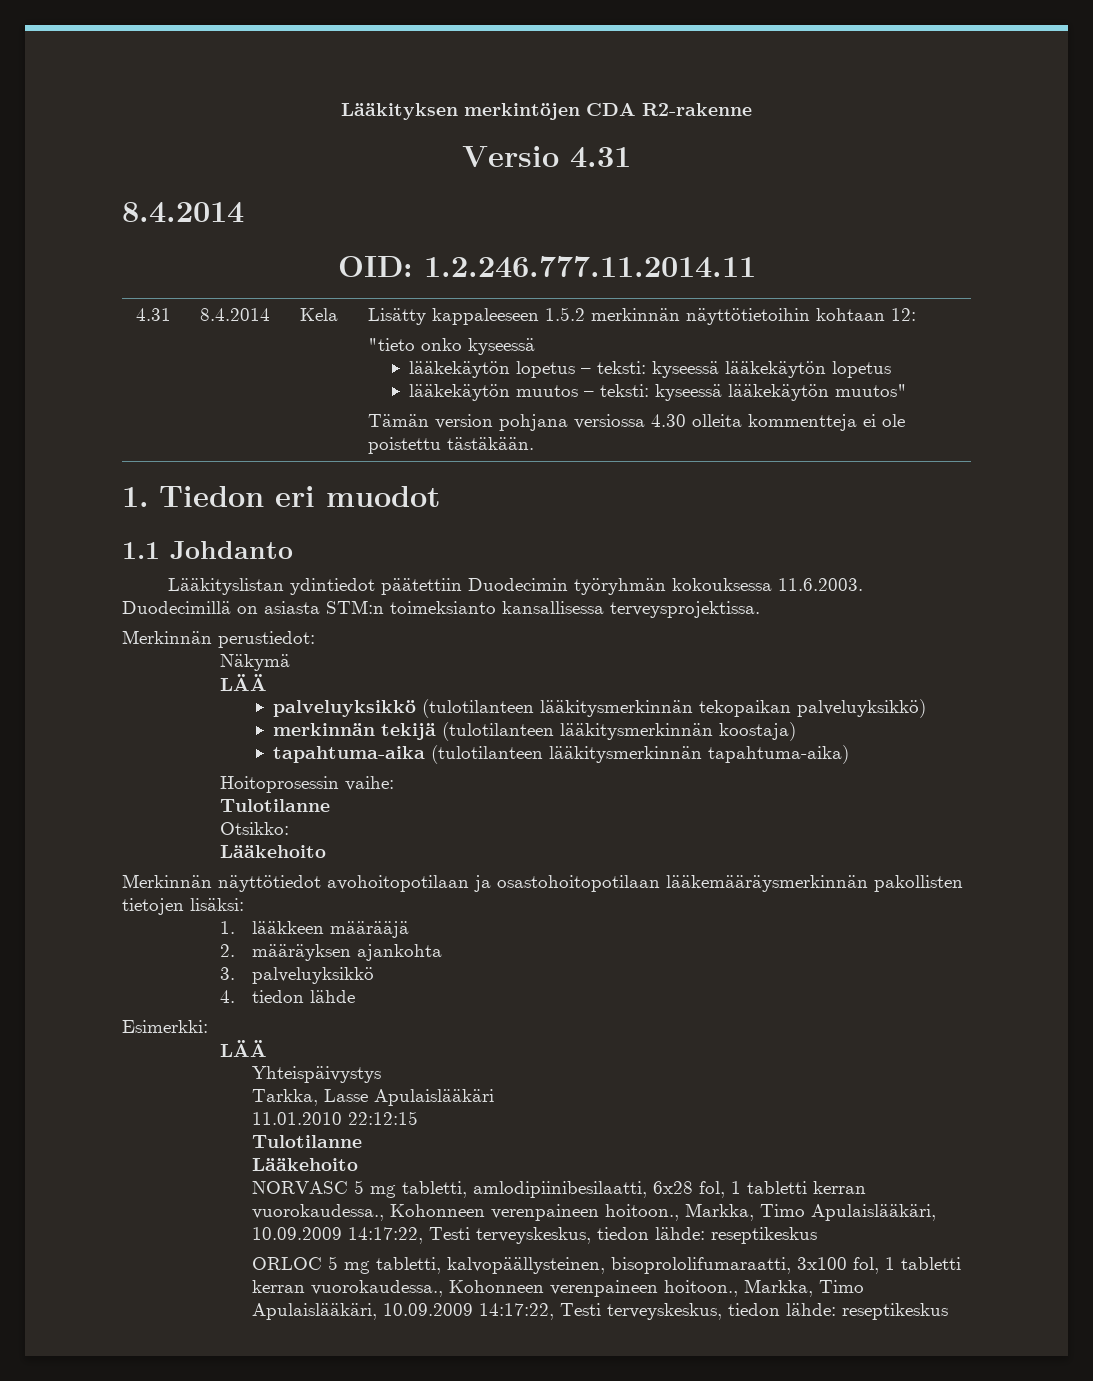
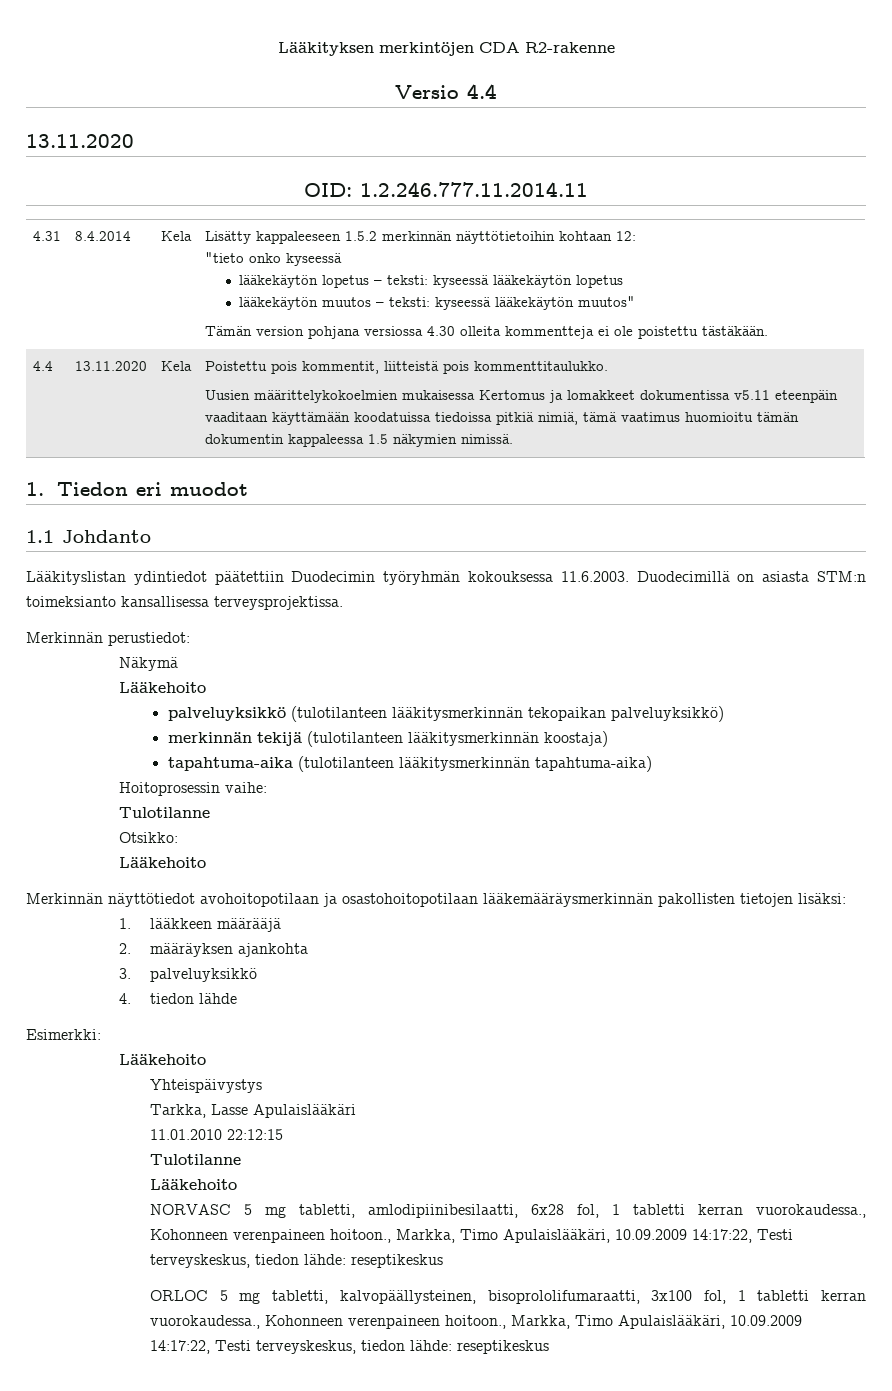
[570,147,631,168] [122,202,244,223] 4.31 // 8.4.2014 -> [467,84,497,99] [26,134,134,148] 4.4 // 13.11.2020
(535, 443) none -> [32,361,53,371] [74,361,147,371] [160,361,192,371] [204,361,608,374] [204,390,838,403] [204,412,799,425] [204,434,513,447] // 4.4 | 13.11.2020 | Kela | Poistettu pois kommentit, liitteistä pois kommenttitaulukko. // Uusien määrittelykokoelmien mukaisessa Kertomus ja lomakkeet dokumentissa v5.11 eteenpäin vaaditaan käyttämään koodatuissa tiedoissa pitkiä nimiä, tämä vaatimus huomioitu tämän dokumentin kappaleessa 1.5 näkymien nimissä.
[219,674,267,691] LÄÄ -> [119,682,207,693] Lääkehoito
[219,1040,267,1057] LÄÄ -> [119,1054,207,1065] Lääkehoito

